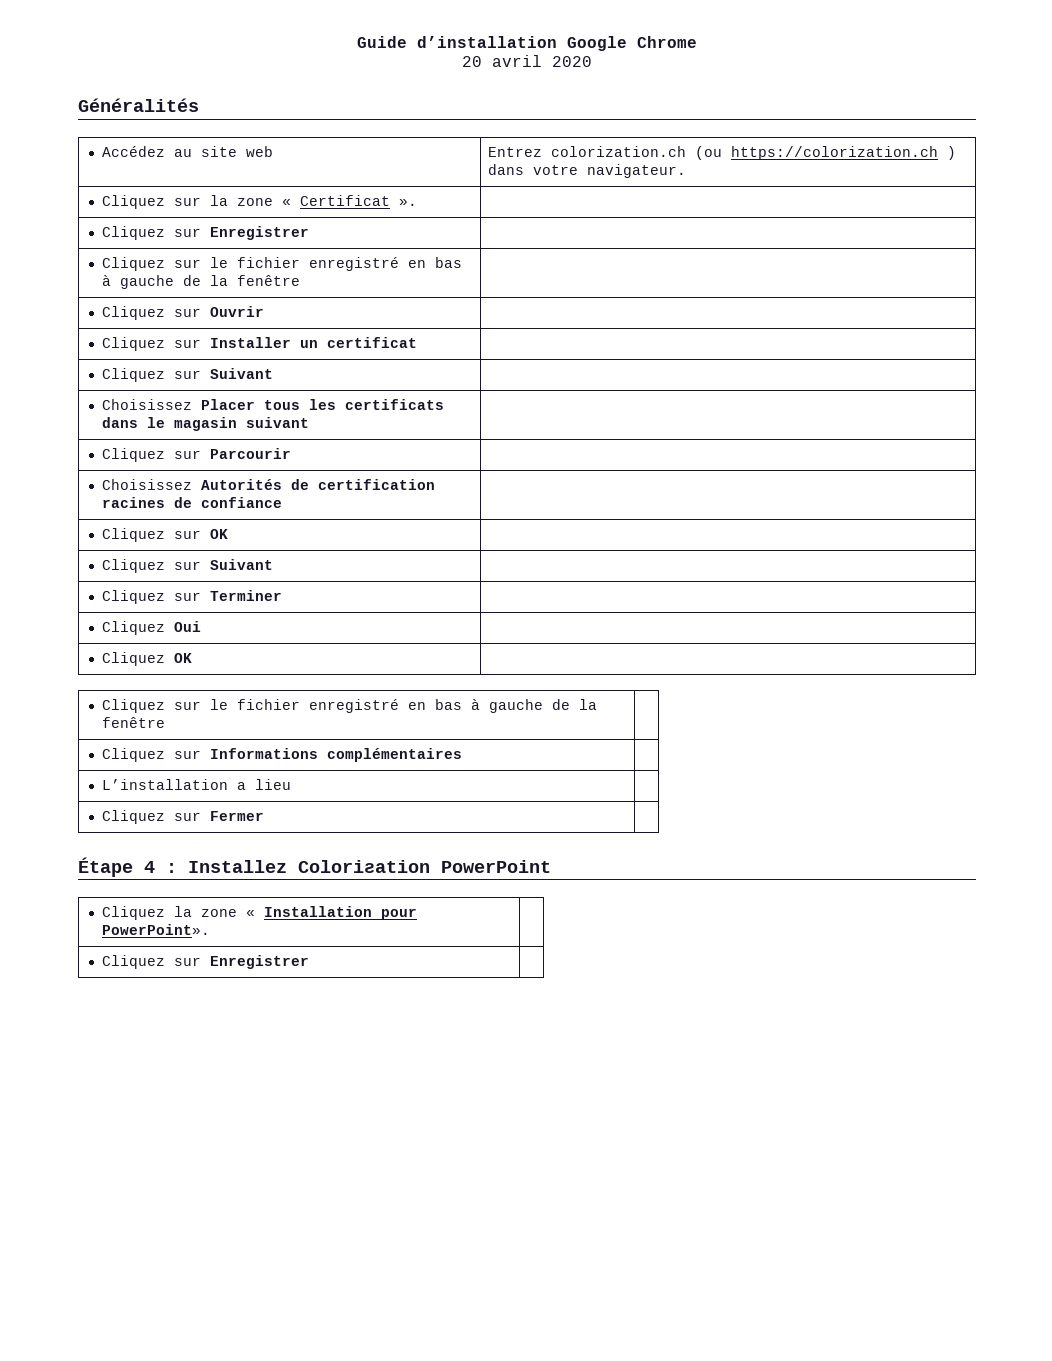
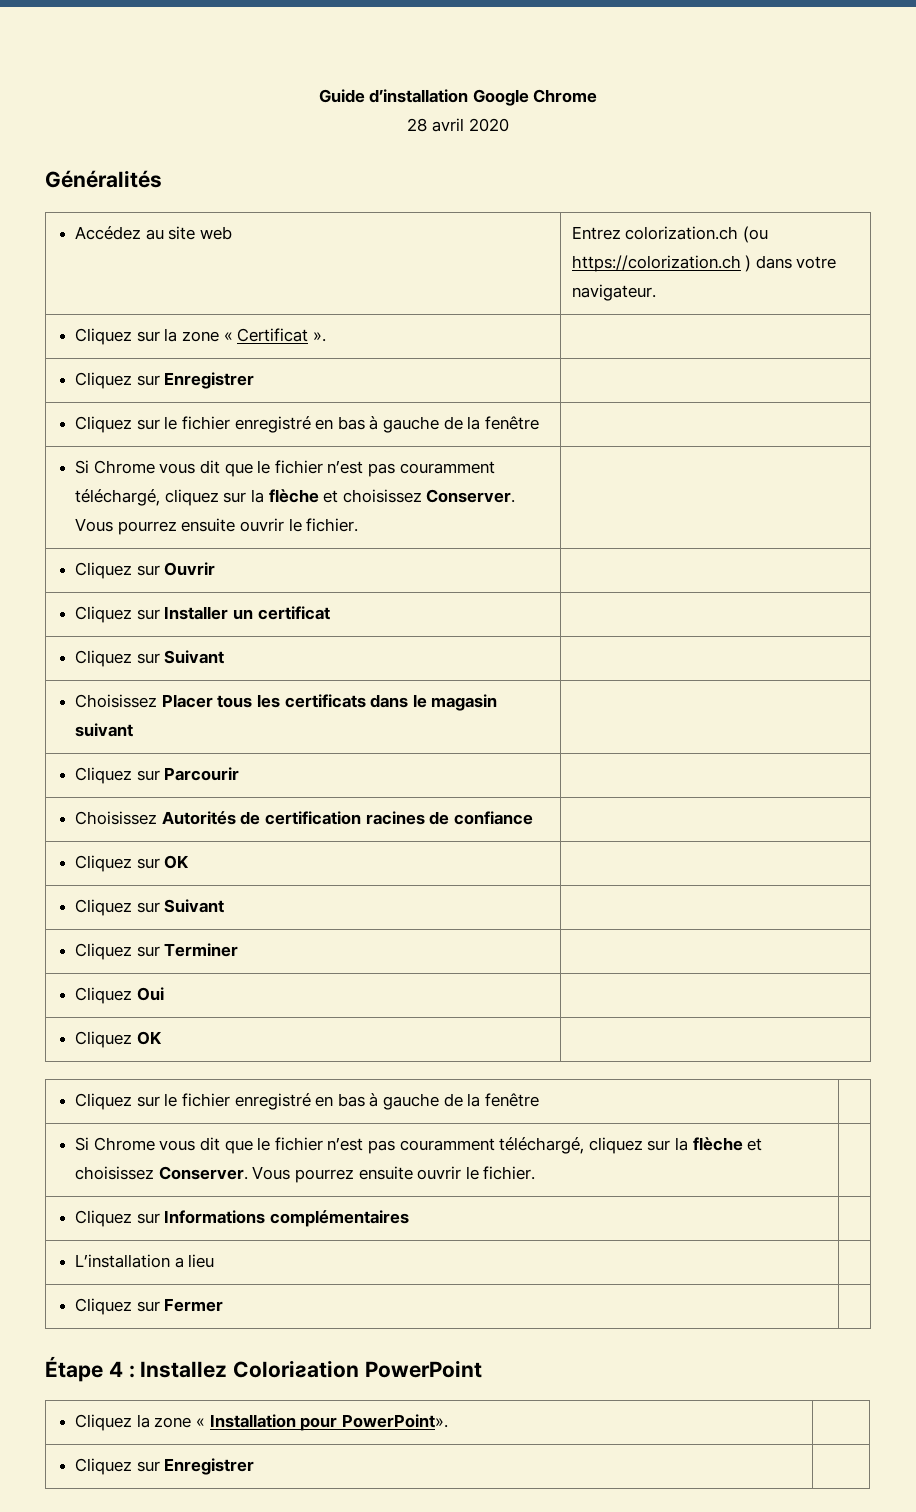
[462,56,482,67] 20 -> [407,118,428,132] 28
(300, 280) none -> [75,460,495,477] [75,489,516,506] [75,518,359,535] // Si Chrome vous dit que le fichier n’est pas couramment téléchargé, cliquez sur la flèche et choisissez Conserver. Vous pourrez ensuite ouvrir le fichier. |
(165, 722) none -> [75,1137,763,1154] [75,1166,536,1183] // Si Chrome vous dit que le fichier n’est pas couramment téléchargé, cliquez sur la flèche et choisissez Conserver. Vous pourrez ensuite ouvrir le fichier. |

